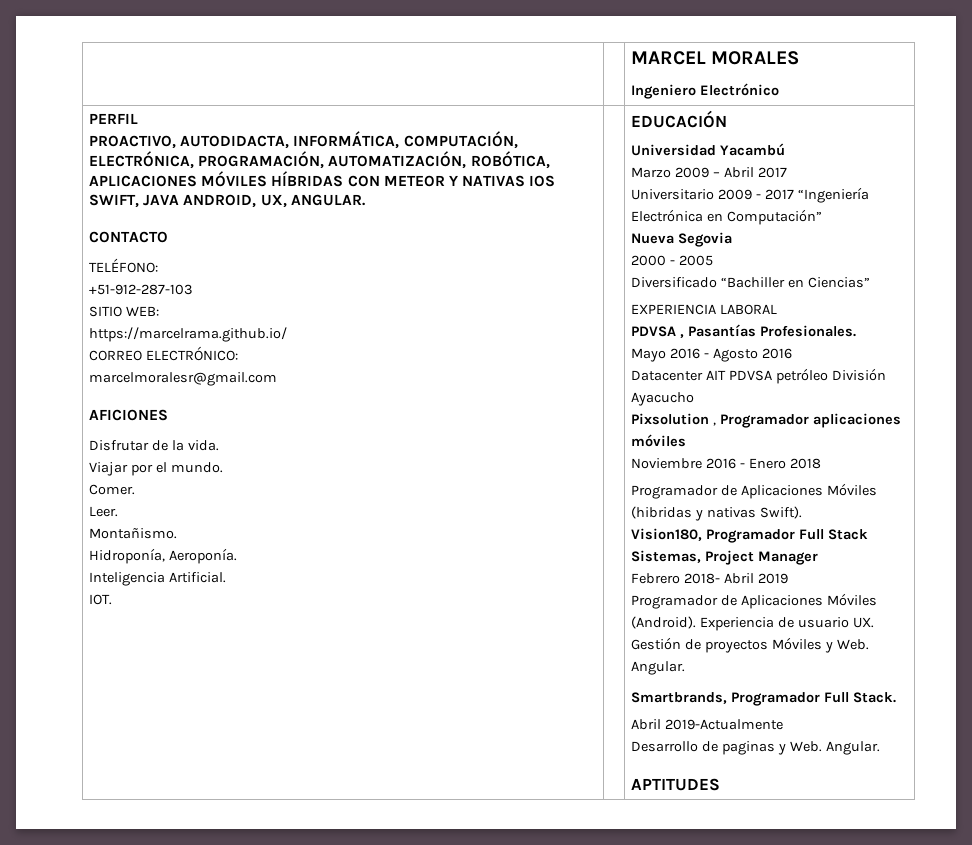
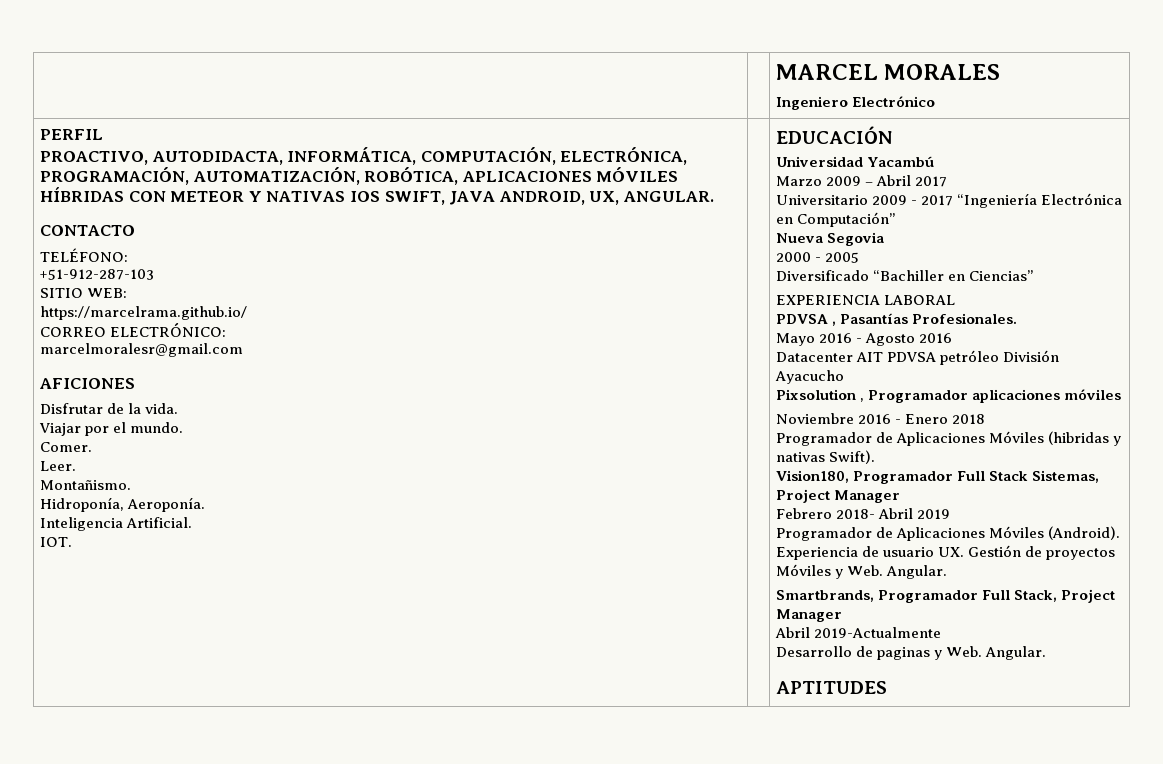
[852,692,896,703] Stack. -> [1014,589,1116,603] [776,609,843,622] Stack, Project Manager

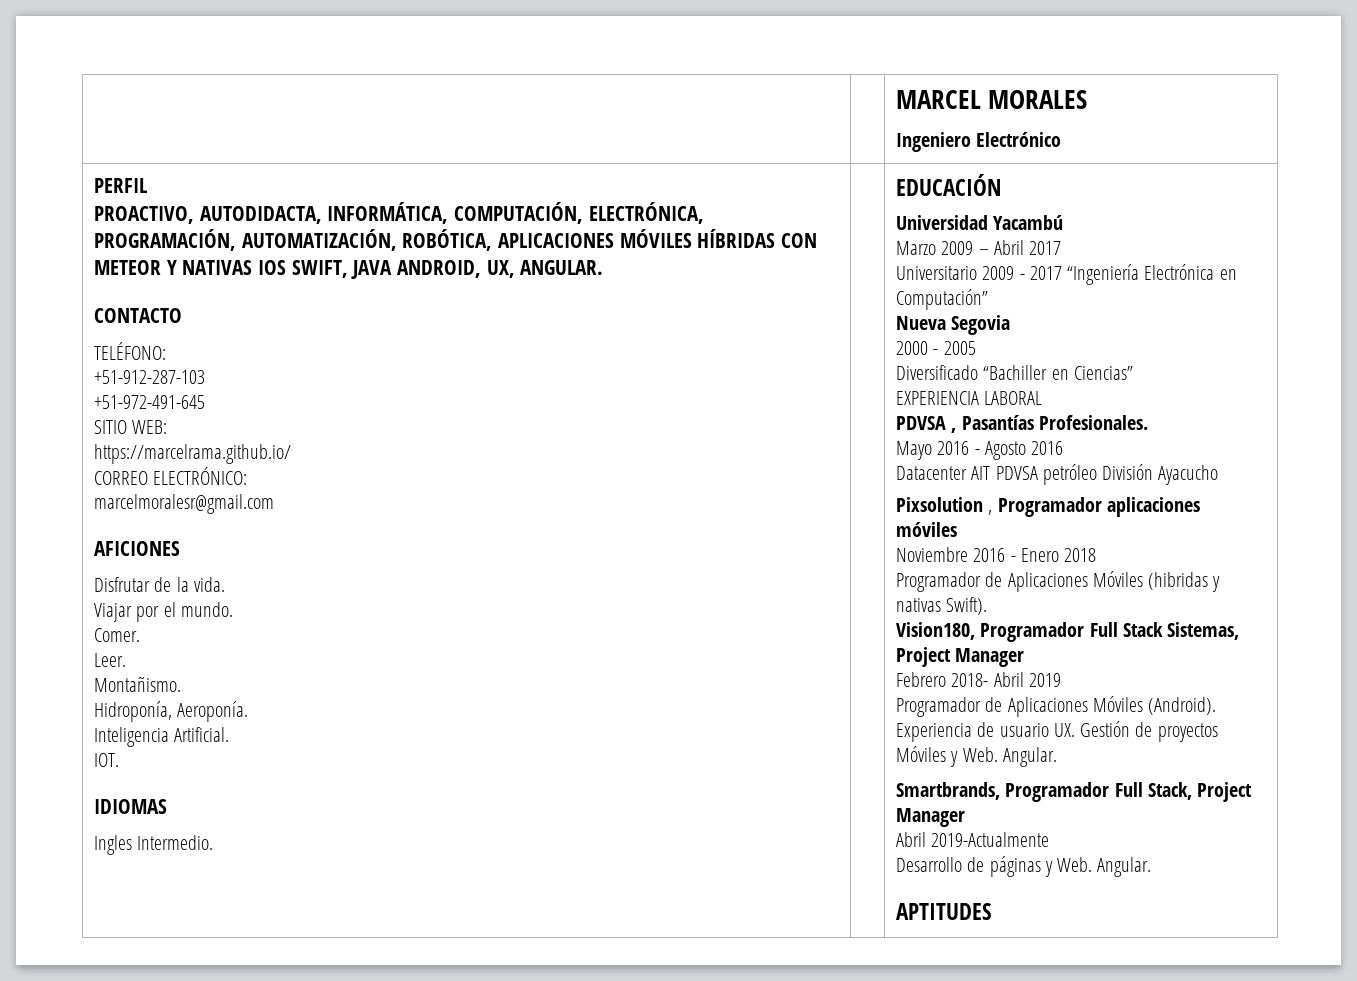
(155, 274) none -> [94,395,206,409] // +51-972-491-645
(73, 542) none -> [94,799,168,814] [94,835,214,855] // IDIOMAS // Ingles Intermedio.
[877,647,931,660] paginas -> [989,856,1041,877] páginas

